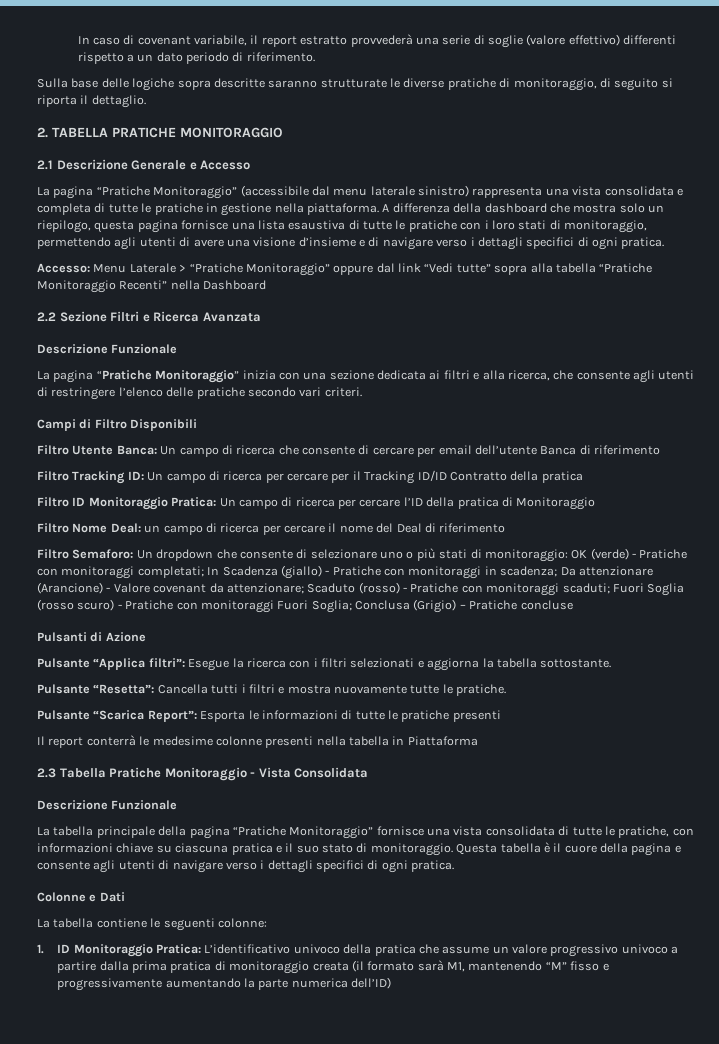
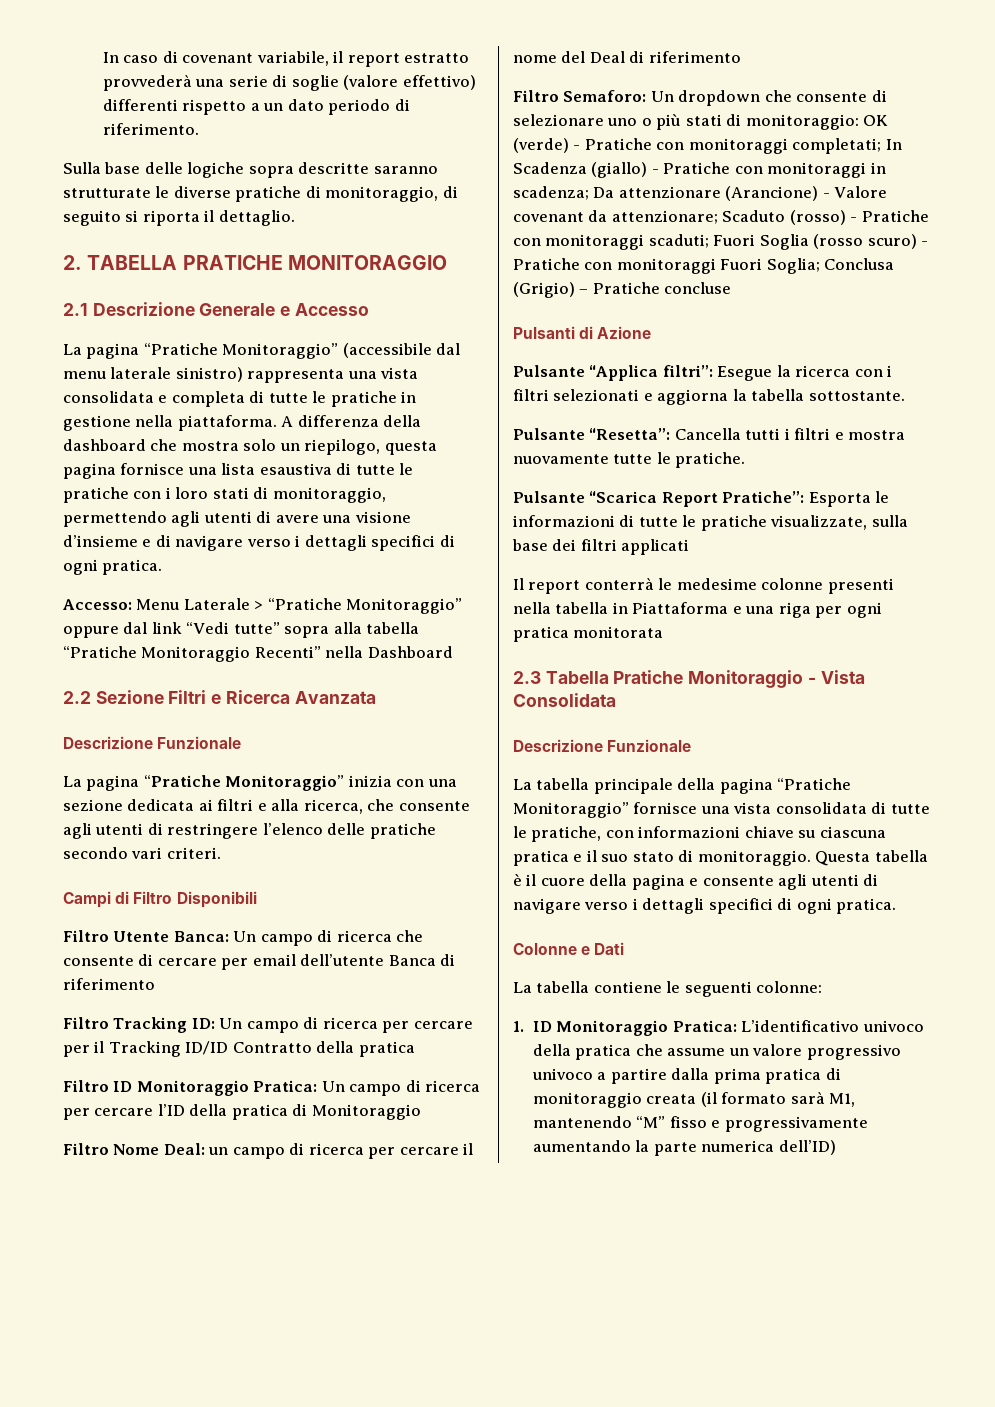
[147,710,197,722] Report”: -> [661,491,805,507] Report Pratiche”:
[452,710,501,722] presenti -> [770,515,908,530] [512,539,690,555] visualizzate, sulla base dei filtri applicati
(478, 741) none -> [732,602,882,618] [513,626,664,642] e una riga per ogni pratica monitorata

